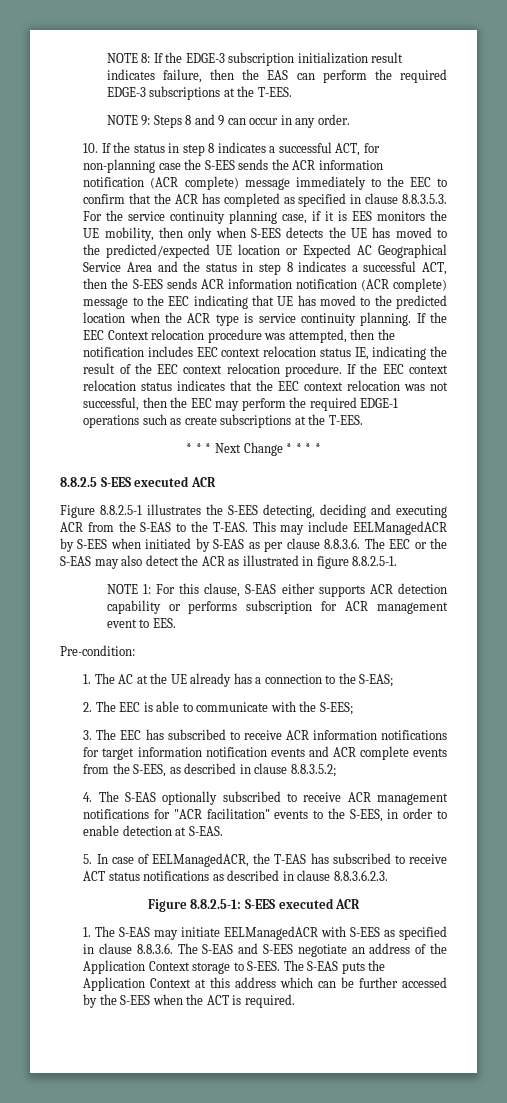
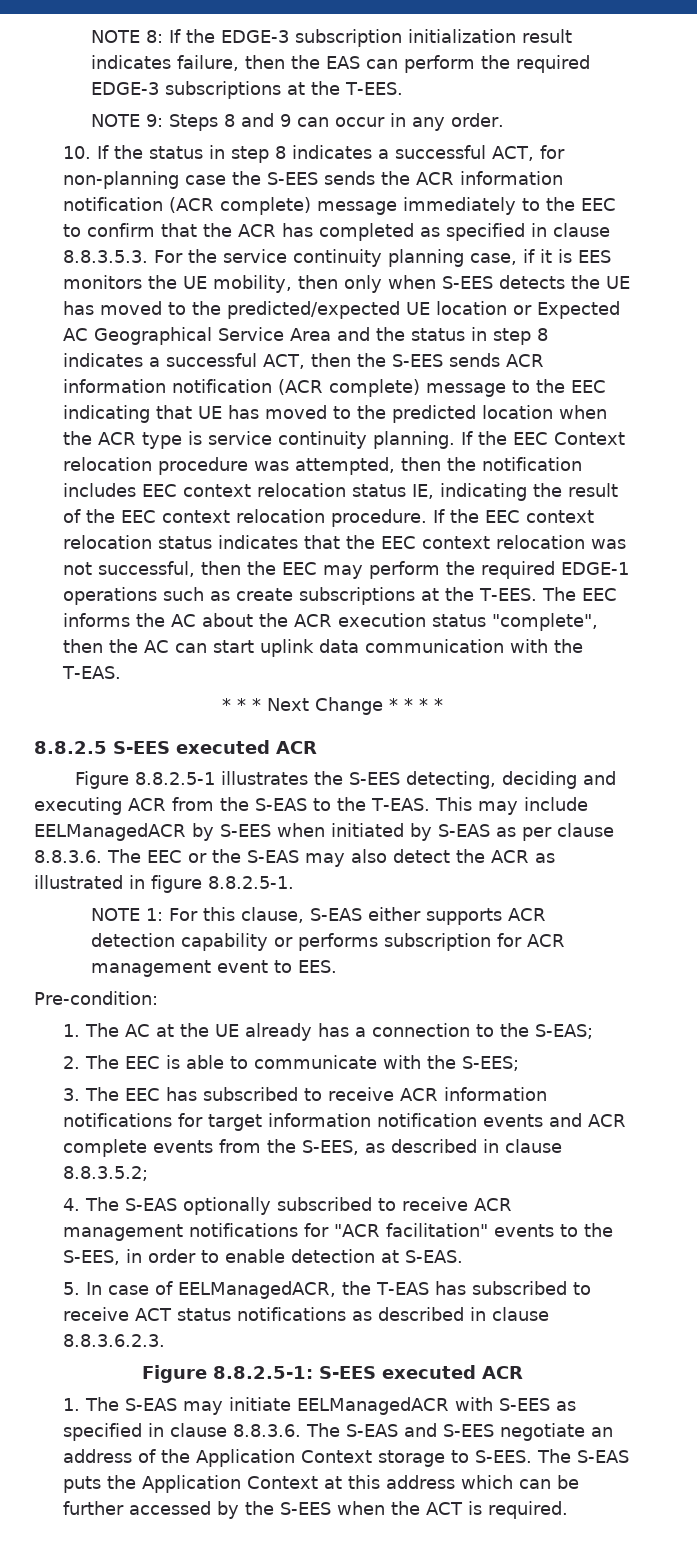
(363, 420) none -> [541,587,617,601] [62,613,598,631] [62,639,583,657] [61,666,121,679] The EEC informs the AC about the ACR execution status "complete", then the AC can start uplink data communication with the T-EAS.

